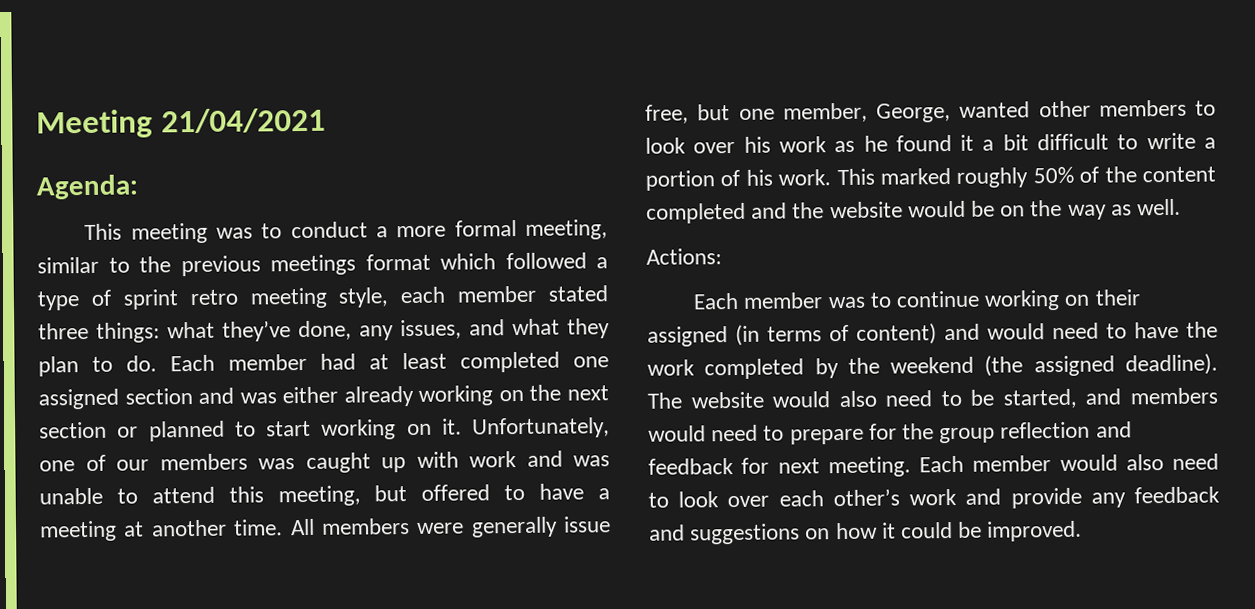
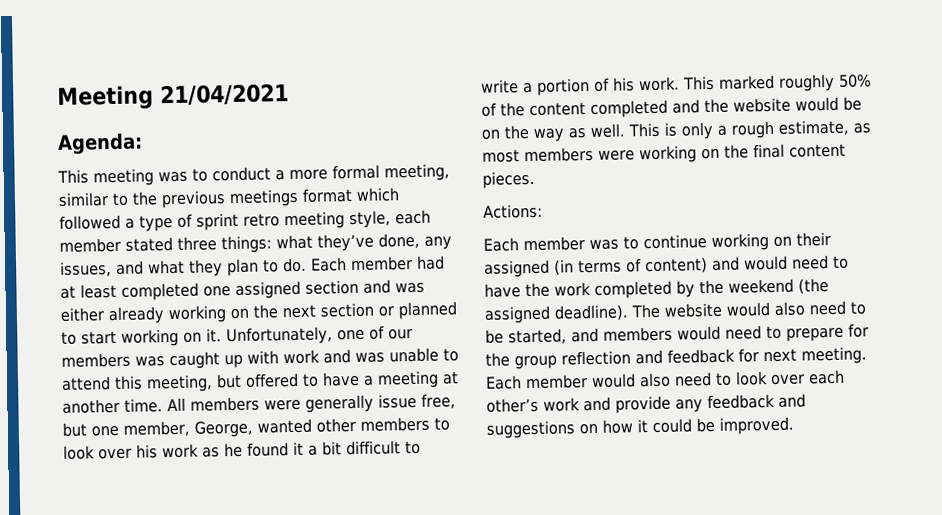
(1182, 207) none -> [628,119,871,140] [482,143,846,164] [482,170,535,189] This is only a rough estimate, as most members were working on the final content pieces.

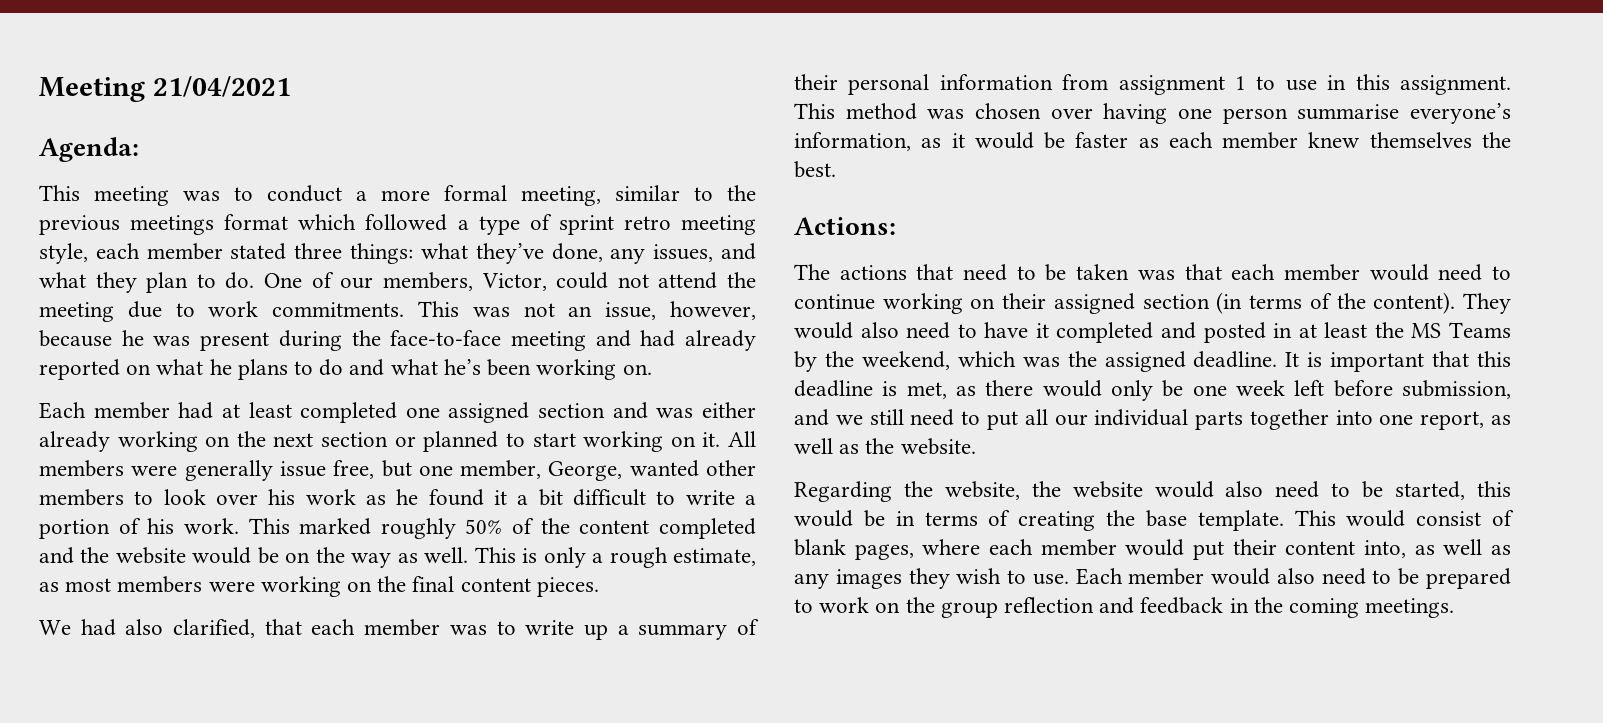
(307, 265) none -> [264,272,757,291] [39,301,756,322] [39,330,756,351] [39,359,652,380] One of our members, Victor, could not attend the meeting due to work commitments. This was not an issue, however, because he was present during the face-to-face meeting and had already reported on what he plans to do and what he’s been working on. //
[226,325,413,346] [61,347,459,370] [61,370,459,393] [62,398,163,414] Unfortunately, one of our members was caught up with work and was unable to attend this meeting, but offered to have a meeting at another time. -> (721, 439) none
[483,203,543,219] [483,236,619,252] Actions: // Each member was -> [39,619,759,640] [794,74,1511,95] [794,103,1511,124] [794,132,1511,151] [794,161,836,178] [794,217,896,235] [794,264,1483,281] We had also clarified, that each member was to write up a summary of their personal information from assignment 1 to use in this assignment. This method was chosen over having one person summarise everyone’s information, as it would be faster as each member knew themselves the best. // Actions: // The actions that need to be taken was that each member would need
(550, 268) none -> [1142,294,1210,309] section
[645,255,849,275] [484,278,829,299] [484,303,661,324] content) and would need to have the work completed by the weekend (the assigned deadline). The -> [1336,292,1511,314] [794,322,1511,343] [794,351,1511,372] [794,380,1511,401] [794,409,1511,430] [794,438,976,455] [794,481,1061,502] the content). They would also need to have it completed and posted in at least the MS Teams by the weekend, which was the assigned deadline. It is important that this deadline is met, as there would only be one week left before submission, and we still need to put all our individual parts together into one report, as well as the website. // Regarding the website, the
[571,323,869,343] [485,346,867,370] and members would need to prepare for the group reflection and feedback for next meeting. -> [1476,481,1511,497] [794,510,1514,531] [794,539,1511,560] [794,568,1069,589] this would be in terms of creating the base template. This would consist of blank pages, where each member would put their content into, as well as any images they wish to use.
[735,369,845,386] [486,393,806,414] [486,416,794,439] look over each other’s work and provide any feedback and suggestions on how it could be improved. -> [1398,568,1511,589] [794,597,1455,618] be prepared to work on the group reflection and feedback in the coming meetings.

